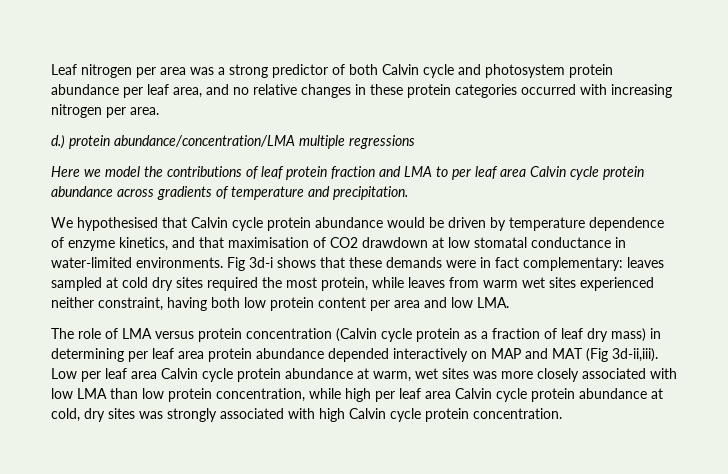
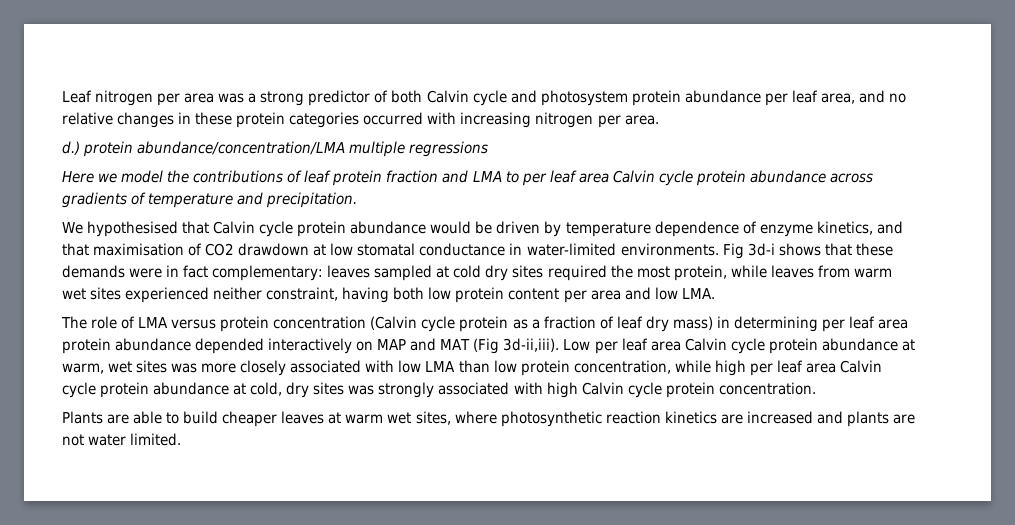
(562, 413) none -> [62,411,915,427] [62,433,182,446] // Plants are able to build cheaper leaves at warm wet sites, where photosynthetic reaction kinetics are increased and plants are not water limited.

